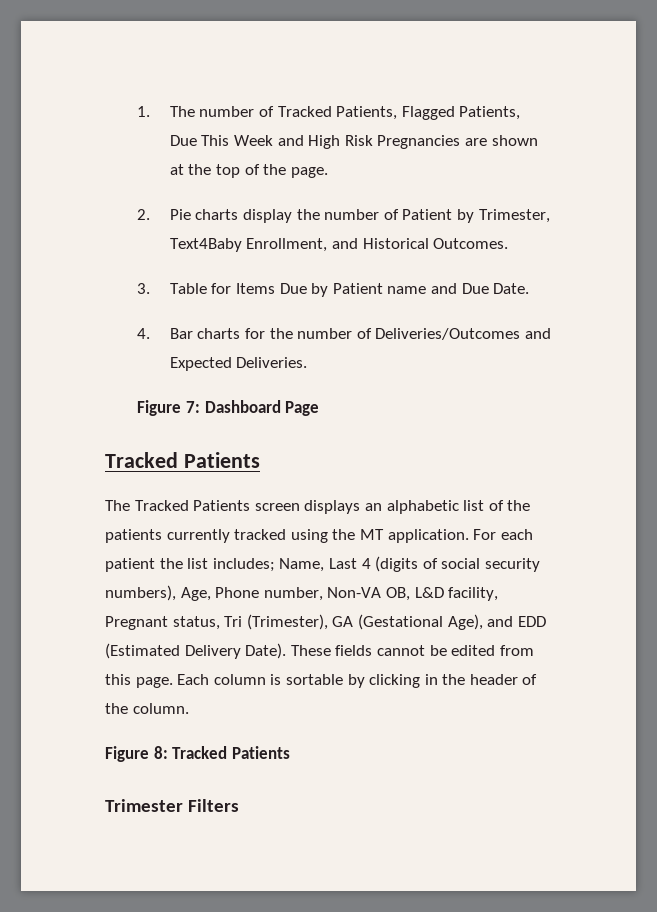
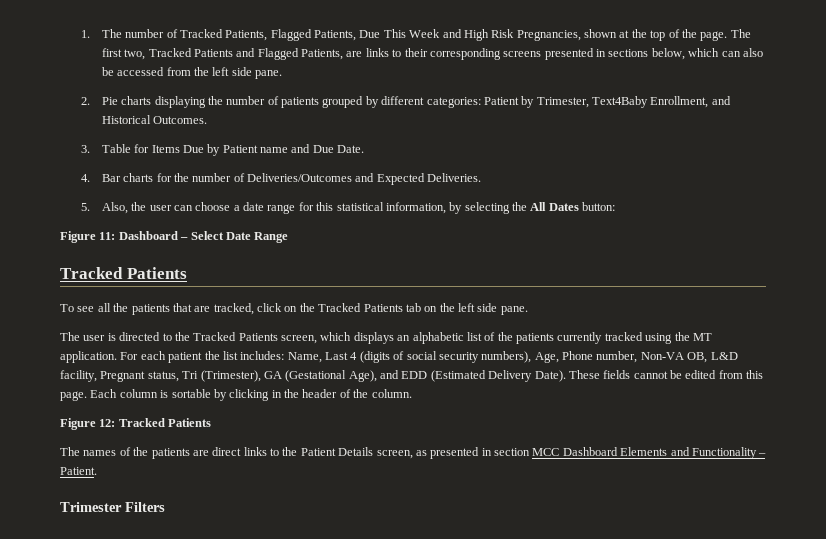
[377,135,488,149] Pregnancies are -> [516,30,581,41] Pregnancies,
(328, 172) none -> [730,29,751,38] [101,48,763,60] [101,67,283,79] The first two, Tracked Patients and Flagged Patients, are links to their corresponding screens presented in sections below, which can also be accessed from the left side pane.
[243,209,399,223] display the number of -> [154,96,481,108] displaying the number of patients grouped by different categories:
[137,400,320,416] [105,452,260,468] [105,500,300,511] Figure 7: Dashboard Page // Tracked Patients // The Tracked Patients screen -> [80,202,616,214] [60,231,289,243] [60,267,187,279] [60,303,528,315] [60,332,352,344] 5. Also, the user can choose a date range for this statistical information, by selecting the All Dates button: // Figure 11: Dashboard – Select Date Range // Tracked Patients // To see all the patients that are tracked, click on the Tracked Patients tab on the left side pane. // The user is directed to the Tracked Patients screen, which
[212,558,275,572] includes; -> [240,351,285,360] includes:
[153,746,290,759] 8: Tracked Patients -> [99,418,212,427] [60,447,767,459] [60,467,97,475] 12: Tracked Patients // The names of the patients are direct links to the Patient Details screen, as presented in section MCC Dashboard Elements and Functionality – Patient.

